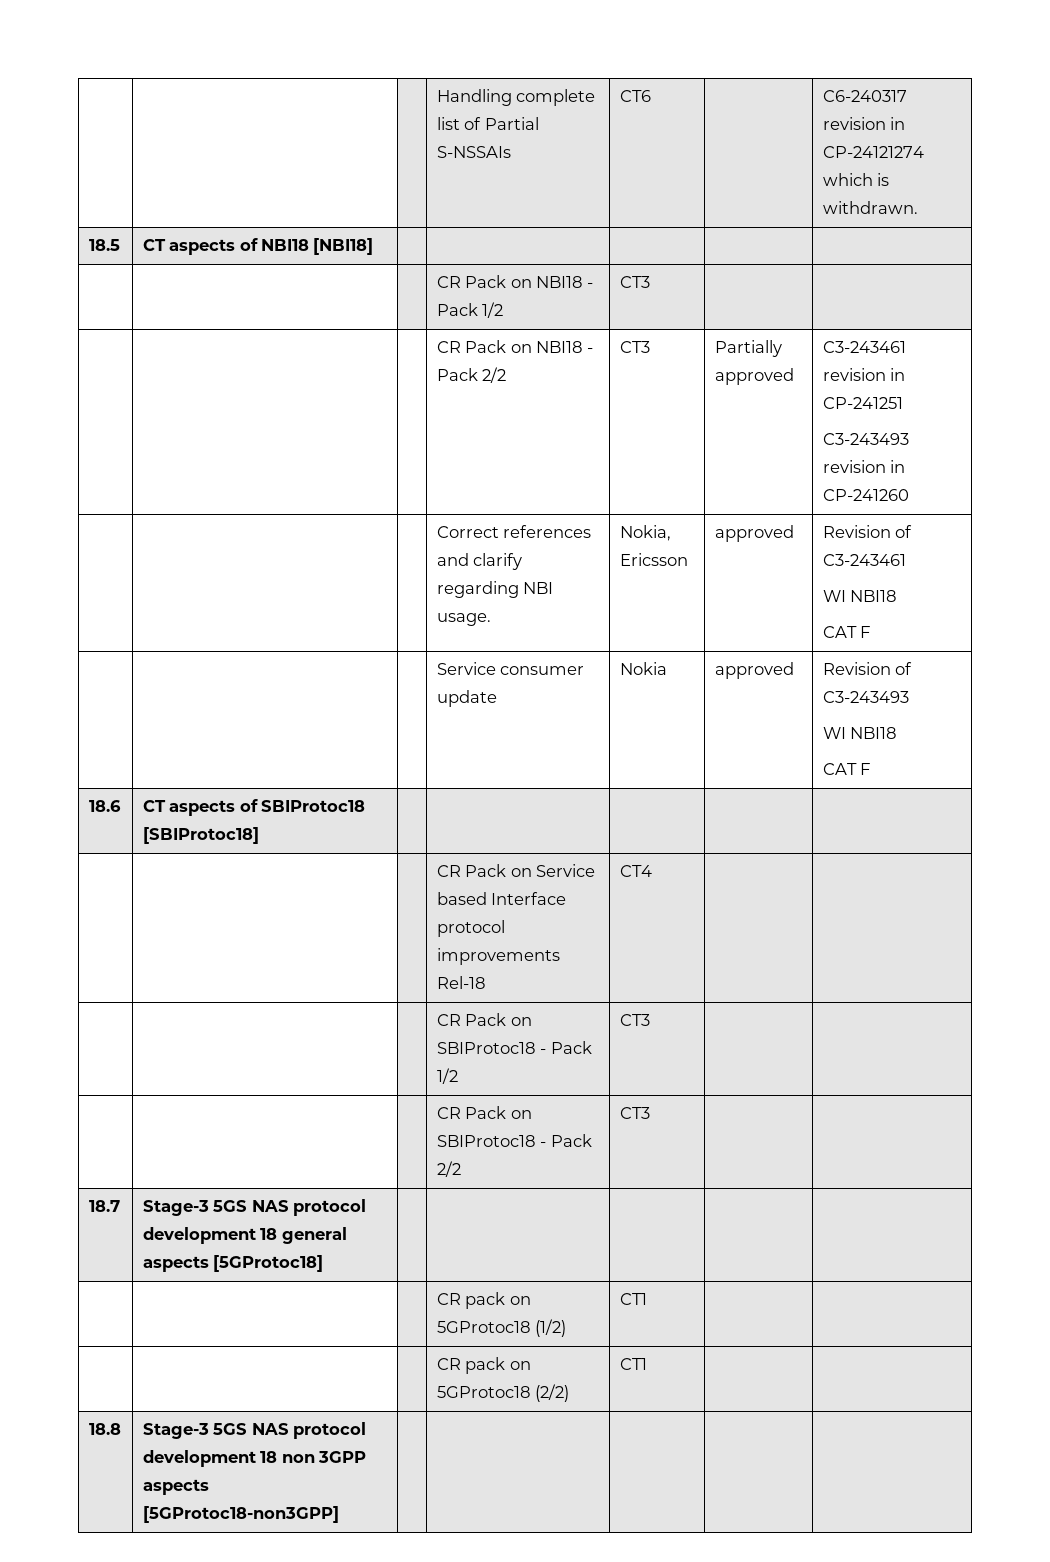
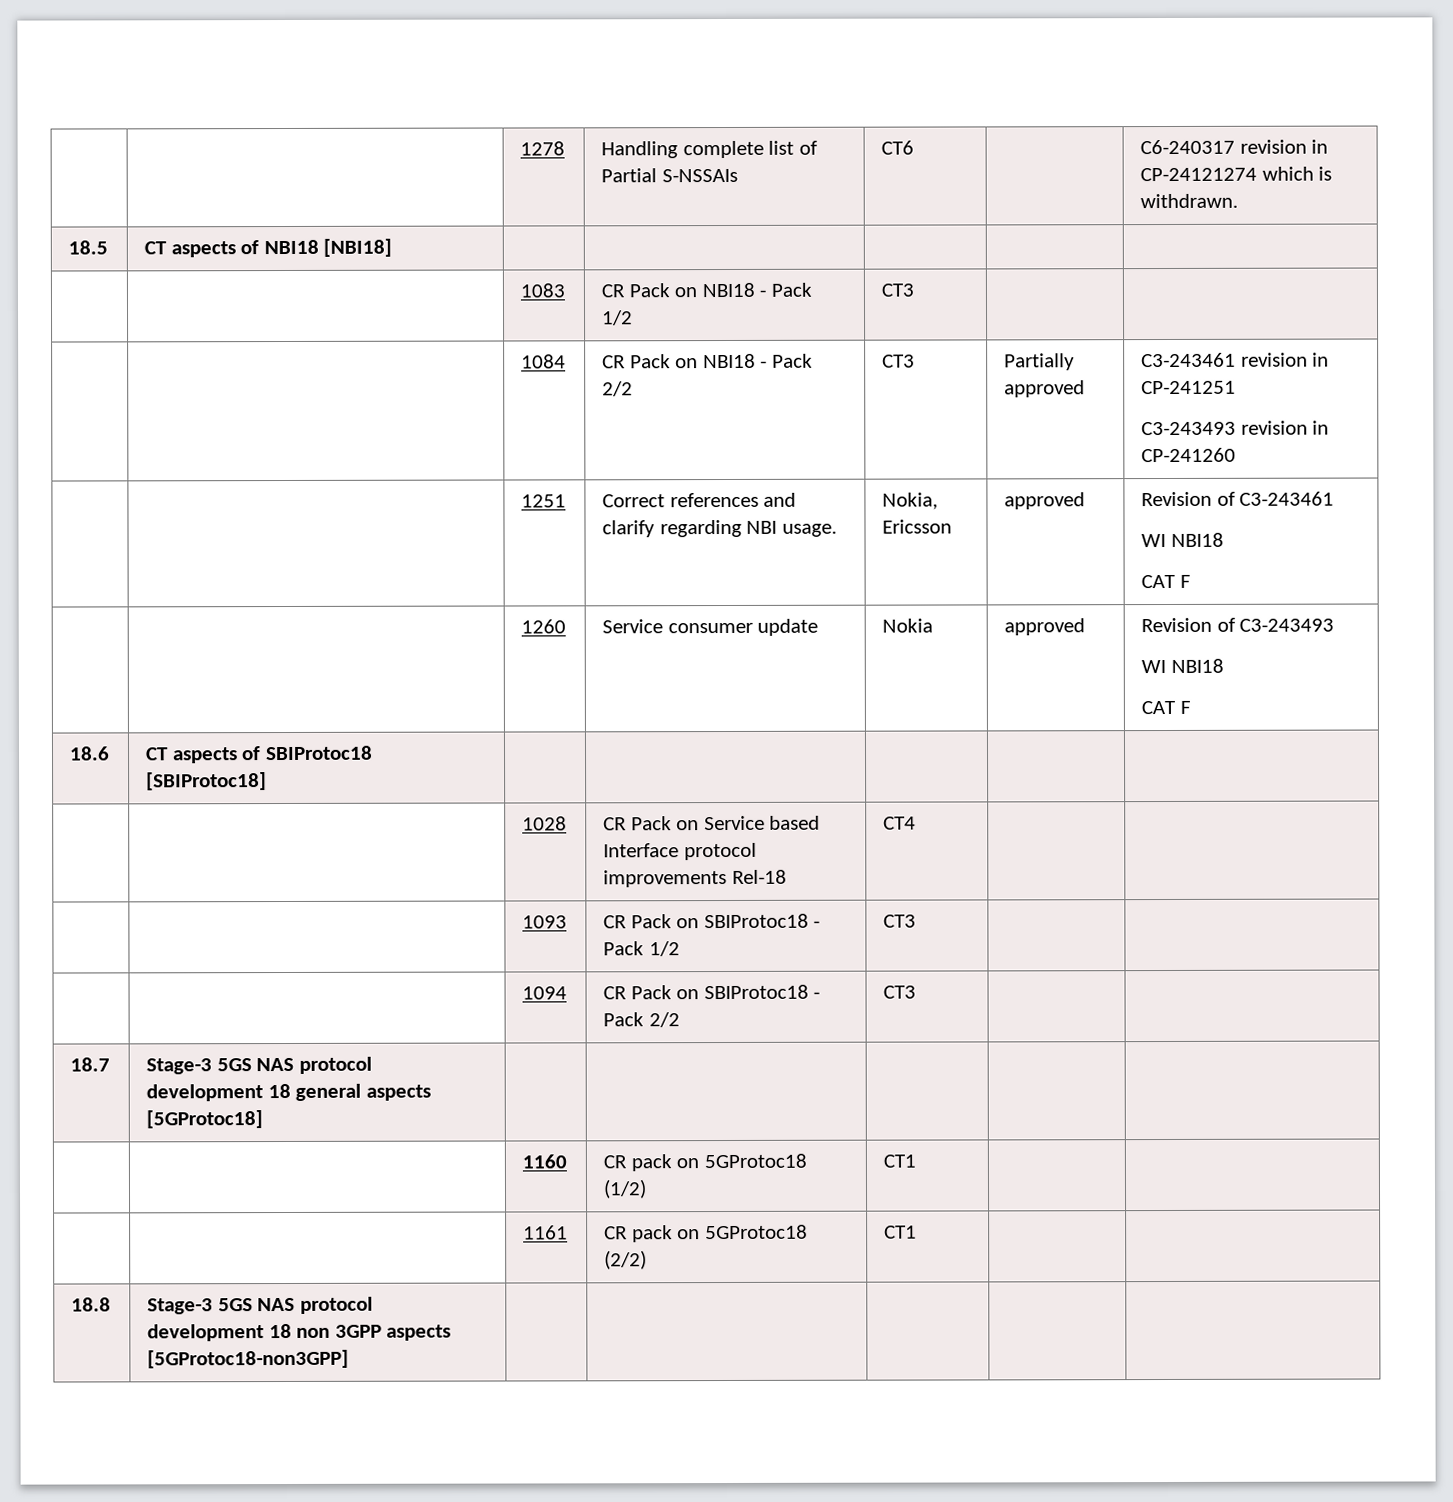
(436, 97) | | -> [520,141,566,156] | | 1278
(374, 246) none -> [520,283,566,298] 1083
(650, 282) none -> [521,354,567,369] 1084
(909, 495) none -> [521,494,567,508] 1251
(871, 632) none -> [521,619,567,634] 1260
(259, 835) none -> [522,816,568,831] 1028
(652, 871) none -> [522,915,568,929] 1093
(650, 1020) none -> [522,986,568,1000] 1094
(324, 1263) none -> [522,1154,568,1169] 1160
(647, 1299) none -> [523,1225,569,1240] 1161

